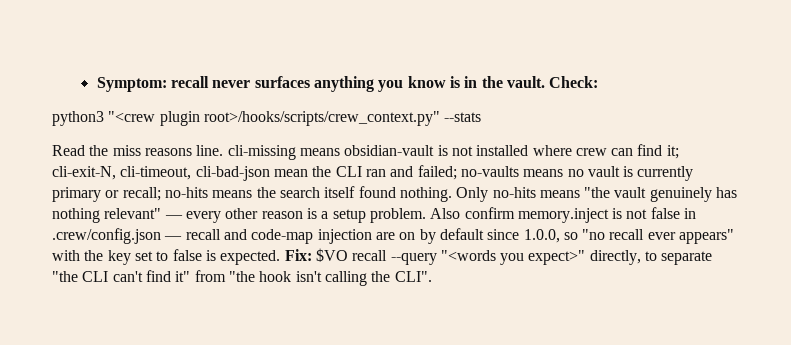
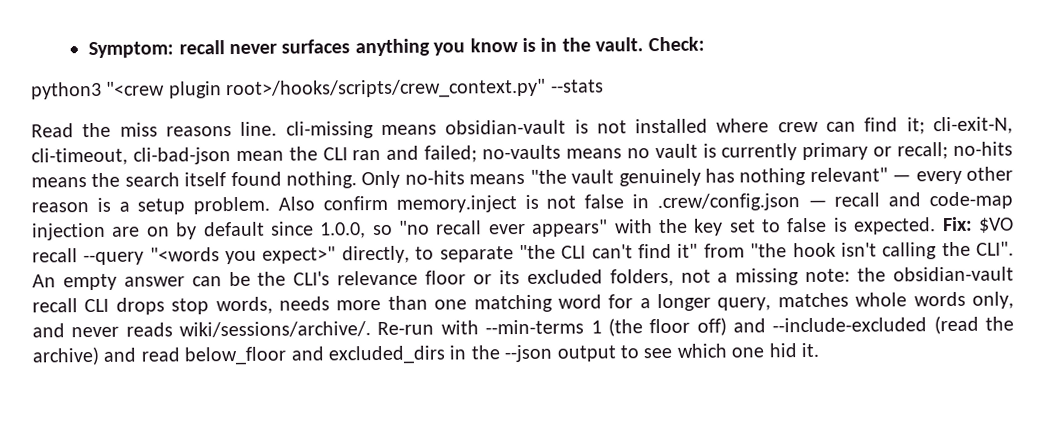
(432, 276) none -> [32,266,1015,291] [32,291,1015,315] [32,315,1015,338] [32,342,819,366] An empty answer can be the CLI's relevance floor or its excluded folders, not a missing note: the obsidian-vault recall CLI drops stop words, needs more than one matching word for a longer query, matches whole words only, and never reads wiki/sessions/archive/. Re-run with --min-terms 1 (the floor off) and --include-excluded (read the archive) and read below_floor and excluded_dirs in the --json output to see which one hid it.

